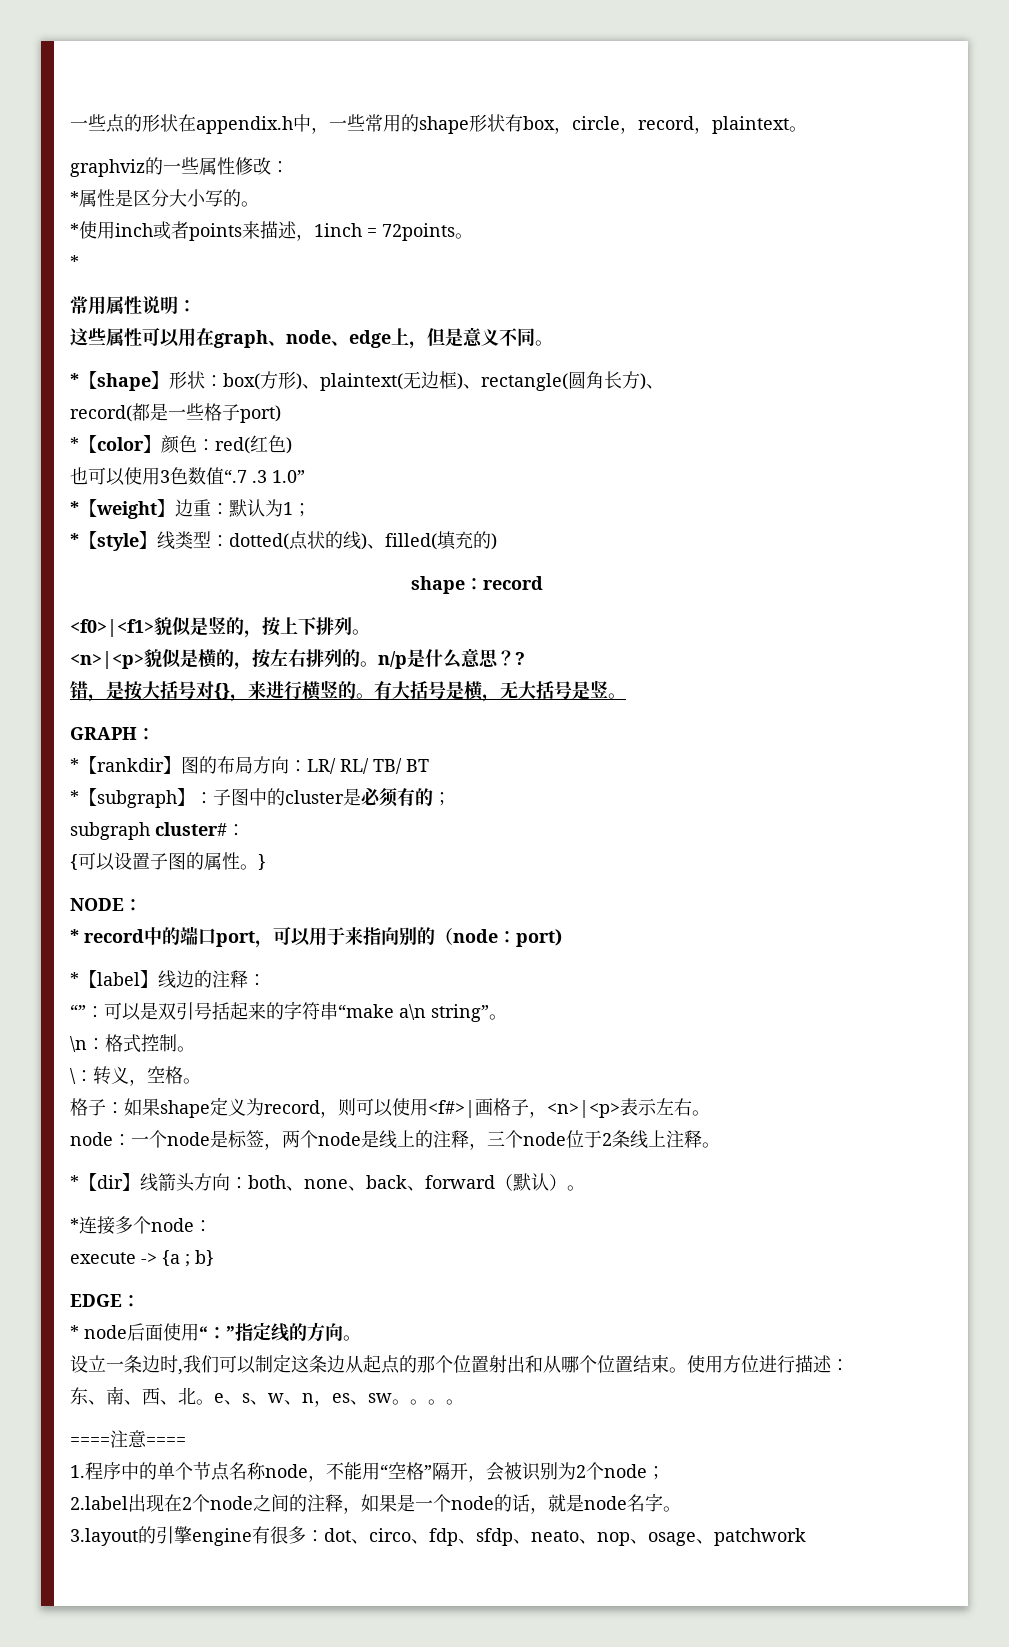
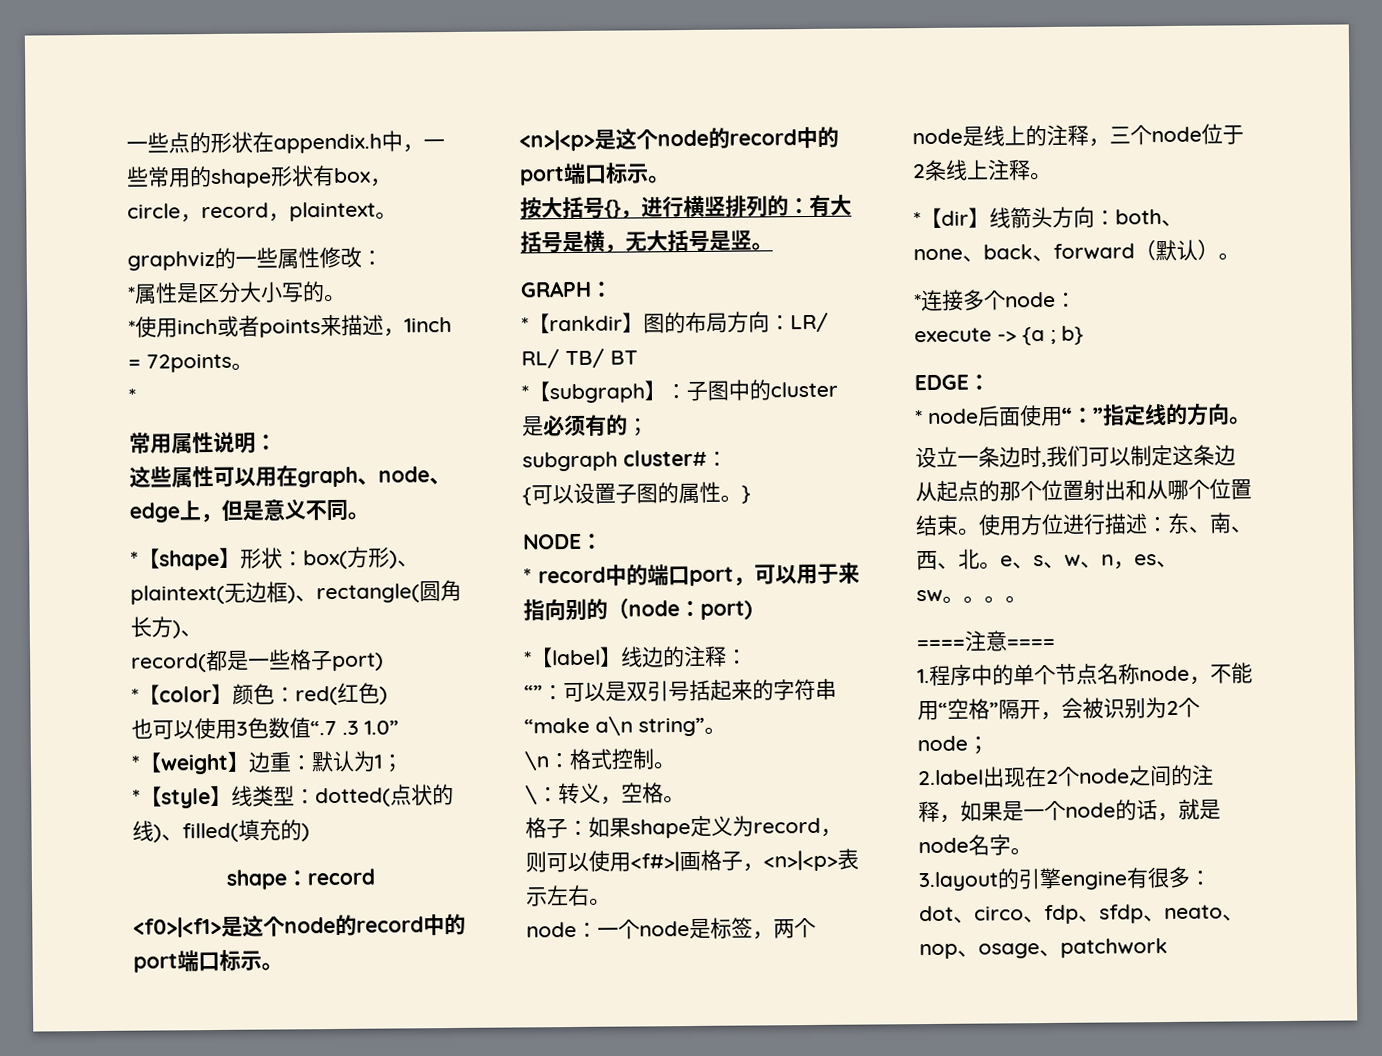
[154,616,370,638] [70,648,525,670] [70,680,374,702] 貌似是竖的，按上下排列。 // <n>|<p>貌似是横的，按左右排列的。n/p是什么意思？? // 错，是按大括号对{}，来进行横竖的。 -> [221,913,466,937] [133,949,283,973] [519,126,839,152] [519,162,670,186] [520,195,810,219] 是这个node的record中的port端口标示。 // <n>|<p>是这个node的record中的port端口标示。 // 按大括号{}，进行横竖排列的：

